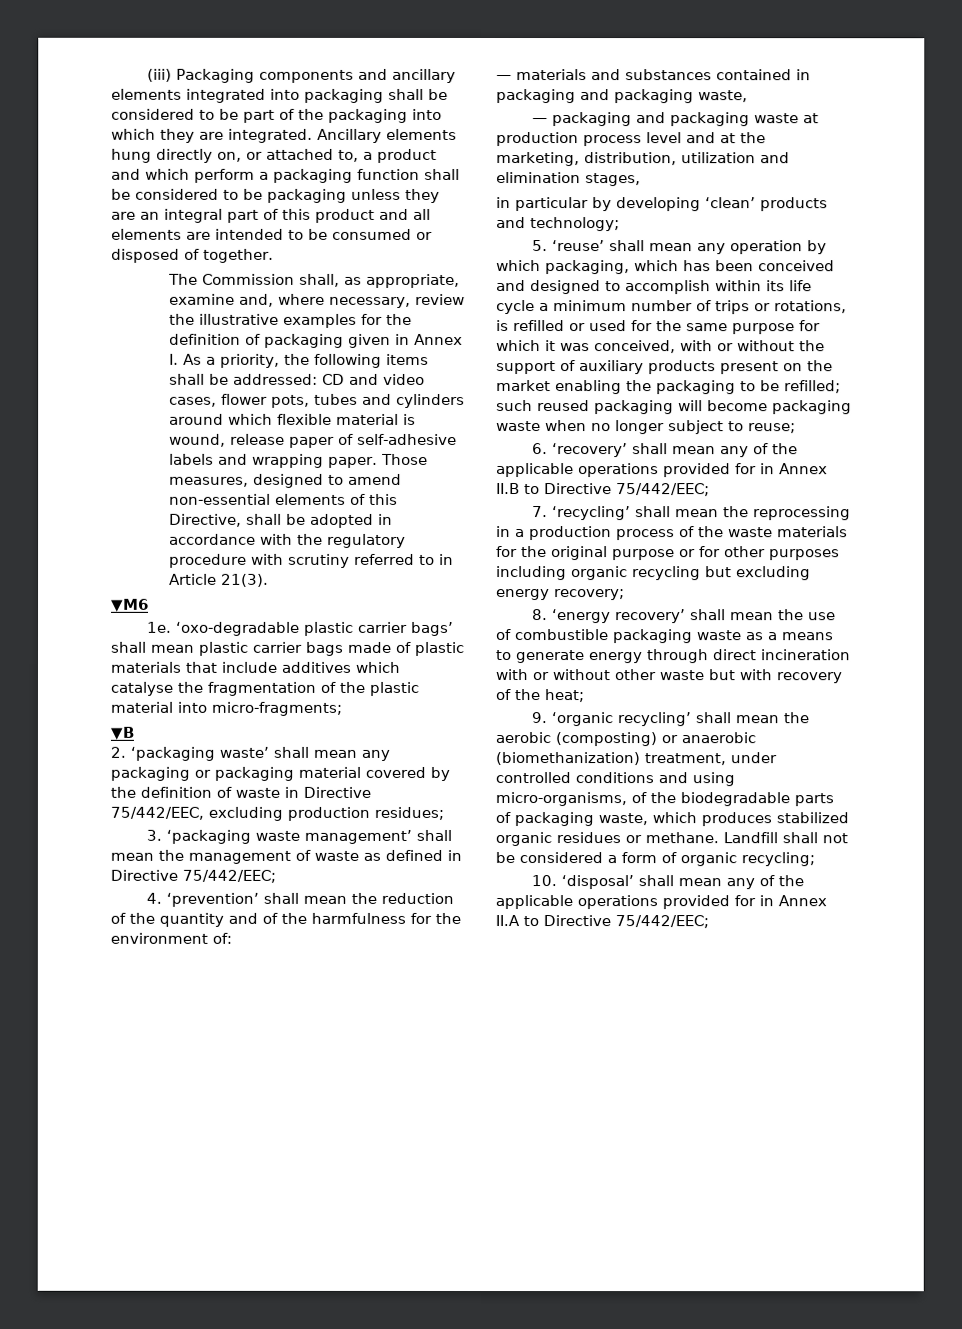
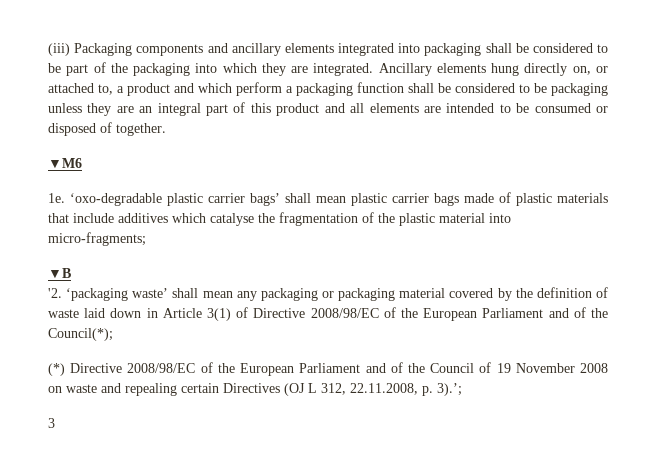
[167,273,460,288] [168,293,465,308] [168,313,412,328] [168,333,463,348] [168,353,429,368] [168,373,425,385] [168,393,465,408] [168,413,416,425] [168,433,457,448] [168,453,428,468] [168,473,402,488] [168,493,398,505] [168,513,393,528] [168,533,406,548] [168,553,454,568] [168,573,269,587] // The Commission shall, as appropriate, examine and, where necessary, review the illustrative examples for the definition of packaging given in Annex I. As a priority, the following items shall be addressed: CD and video cases, flower pots, tubes and cylinders around which flexible material is wound, release paper of self-adhesive labels and wrapping paper. Those measures, designed to amend non-essential elements of this Directive, shall be adopted in accordance with the regulatory procedure with scrutiny referred to in Article 21(3). -> (166, 129) none
[110,746,126,758] 2. -> [48,288,62,298] '2.
[284,786,371,798] [110,806,444,821] [146,829,453,844] [110,849,462,864] [110,869,276,883] [146,892,455,907] [110,912,461,927] [110,932,232,944] [496,69,811,81] [496,89,748,104] [532,112,820,127] [496,132,766,147] [496,152,790,167] [496,172,641,187] [496,197,828,212] [496,217,620,232] [532,240,828,255] [496,260,835,275] [496,280,812,295] [496,300,847,315] [496,320,821,335] [496,340,825,354] [496,360,833,375] [496,380,841,395] [496,400,852,415] [496,420,796,435] [532,443,799,458] [496,463,828,478] [496,483,710,497] [532,506,852,521] [496,526,848,541] [496,546,840,561] [496,566,811,581] [496,589,625,601] [532,609,837,624] [496,629,834,644] [496,649,851,664] [495,669,842,684] [495,689,584,703] [531,712,810,727] [495,732,756,747] [495,752,777,766] [495,772,735,787] [495,792,834,807] [495,812,849,827] [495,832,848,847] [495,852,815,867] [531,875,805,890] [495,895,827,910] [495,915,709,929] in Directive 75/442/EEC, excluding production residues; // 3. ‘packaging waste management’ shall mean the management of waste as defined in Directive 75/442/EEC; // 4. ‘prevention’ shall mean the reduction of the quantity and of the harmfulness for the environment of: // — materials and substances contained in packaging and packaging waste, // — packaging and packaging waste at production process level and at the marketing, distribution, utilization and elimination stages, // in particular by developing ‘clean’ products and technology; // 5. ‘reuse’ shall mean any operation by which packaging, which has been conceived and designed to accomplish within its life cycle a minimum number of trips or rotations, is refilled or used for the same purpose for which it was conceived, with or without the support of auxiliary products present on the market enabling the packaging to be refilled; such reused packaging will become packaging waste when no longer subject to reuse; // 6. ‘recovery’ shall mean any of the applicable operations provided for in Annex II.B to Directive 75/442/EEC; // 7. ‘recycling’ shall mean the reprocessing in a production process of the waste materials for the original purpose or for other purposes including organic recycling but excluding energy recovery; // 8. ‘energy recovery’ shall mean the use of combustible packaging waste as a means to generate energy through direct incineration with or without other waste but with recovery of the heat; // 9. ‘organic recycling’ shall mean the aerobic (composting) or anaerobic (biomethanization) treatment, under controlled conditions and using micro-organisms, of the biodegradable parts of packaging waste, which produces stabilized organic residues or methane. Landfill shall not be considered a form of organic recycling; // 10. ‘disposal’ shall mean any of the applicable operations provided for in Annex II.A to Directive 75/442/EEC; -> [84,307,608,321] [48,328,113,341] [48,362,609,376] [48,383,462,396] [48,418,55,428] laid down in Article 3(1) of Directive 2008/98/EC of the European Parliament and of the Council(*); // (*) Directive 2008/98/EC of the European Parliament and of the Council of 19 November 2008 on waste and repealing certain Directives (OJ L 312, 22.11.2008, p. 3).’; // 3

